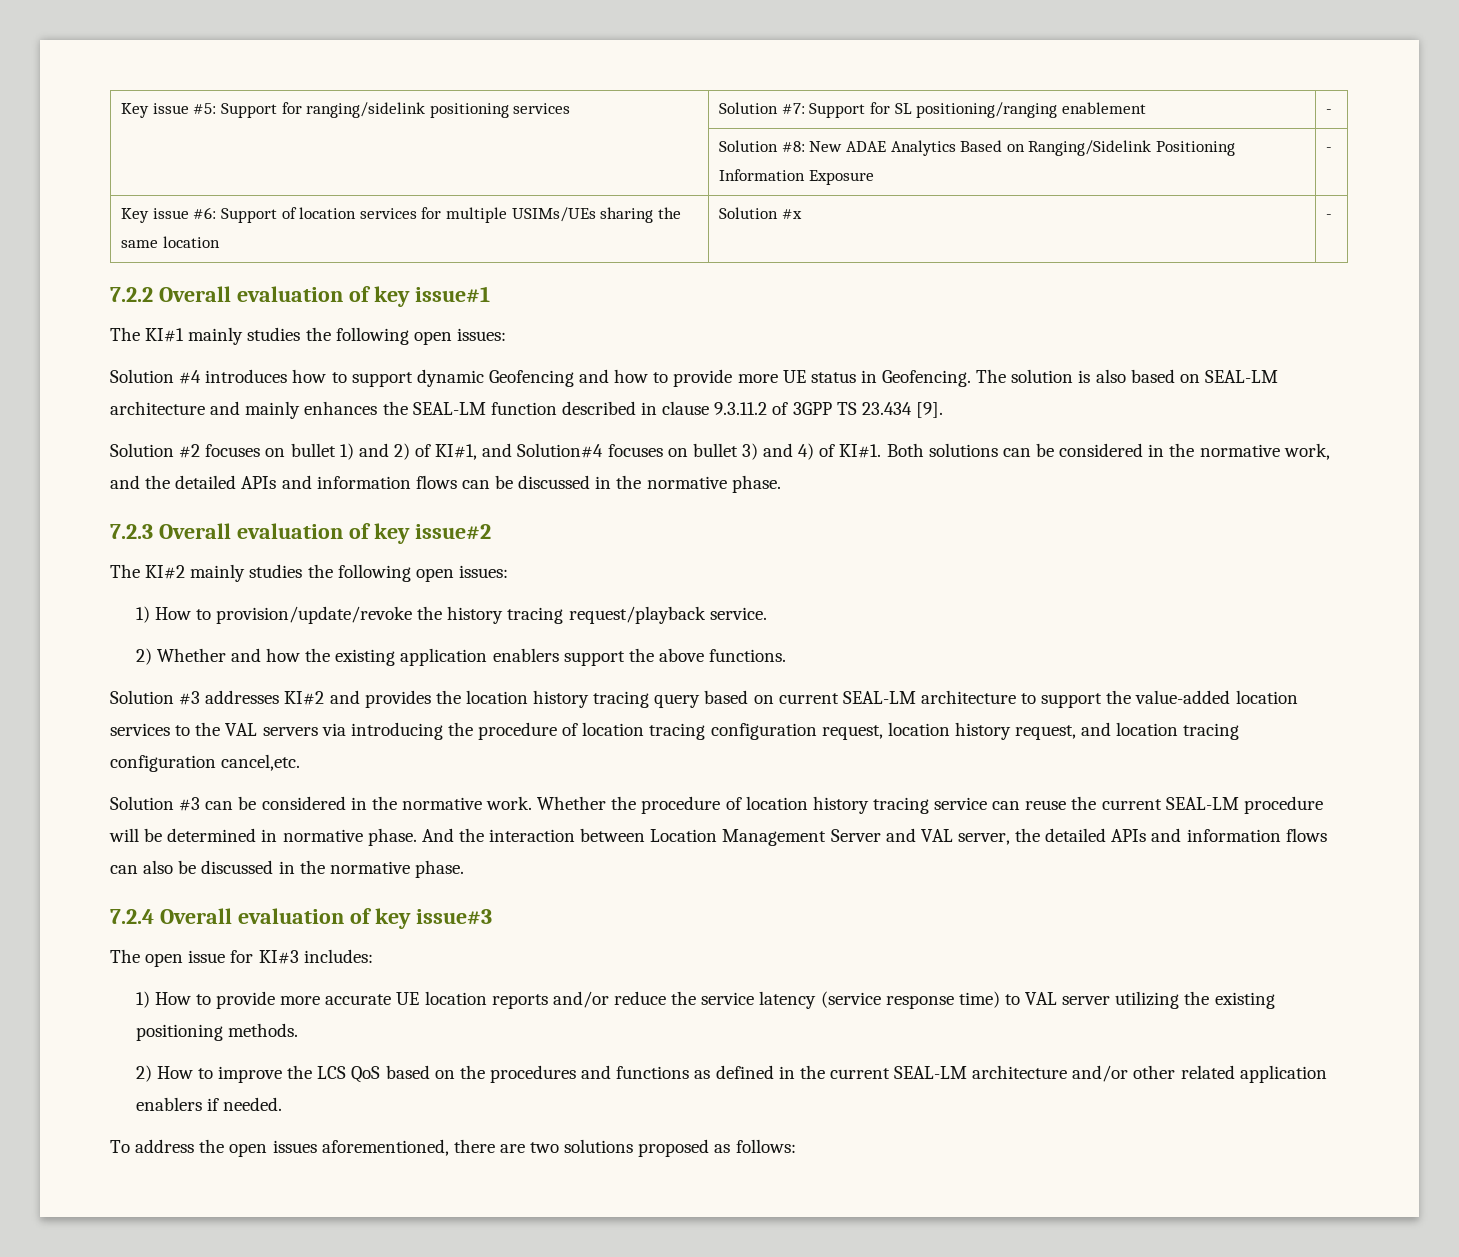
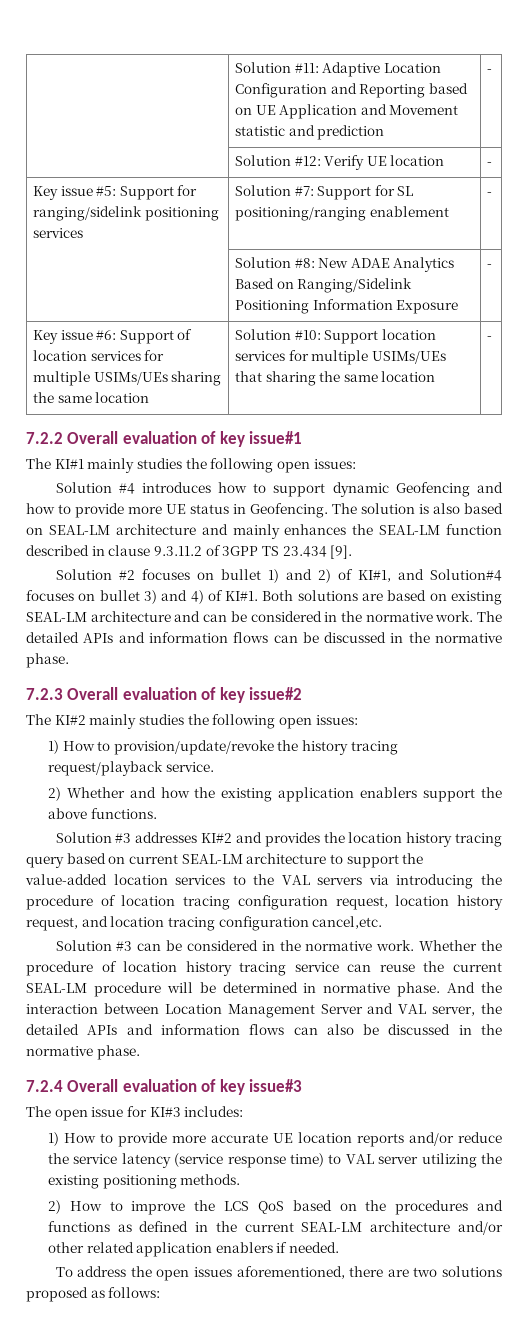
(121, 110) none -> [234,62,441,77] [234,83,468,98] [234,104,459,119] [234,125,385,140] [486,69,492,73] [234,155,445,170] [486,162,492,166] | Solution #11: Adaptive Location Configuration and Reporting based on UE Application and Movement statistic and prediction | - // | Solution #12: Verify UE location | - //
[781,209,802,219] #x -> [294,329,436,344] [234,350,446,365] [234,371,436,386] #10: Support location services for multiple USIMs/UEs that sharing the same location
[1002,443,1330,460] [110,475,171,489] can be considered in the normative work, and the -> [362,590,503,605] [26,611,502,622] are based on existing SEAL-LM architecture and can be considered in the normative work. The

